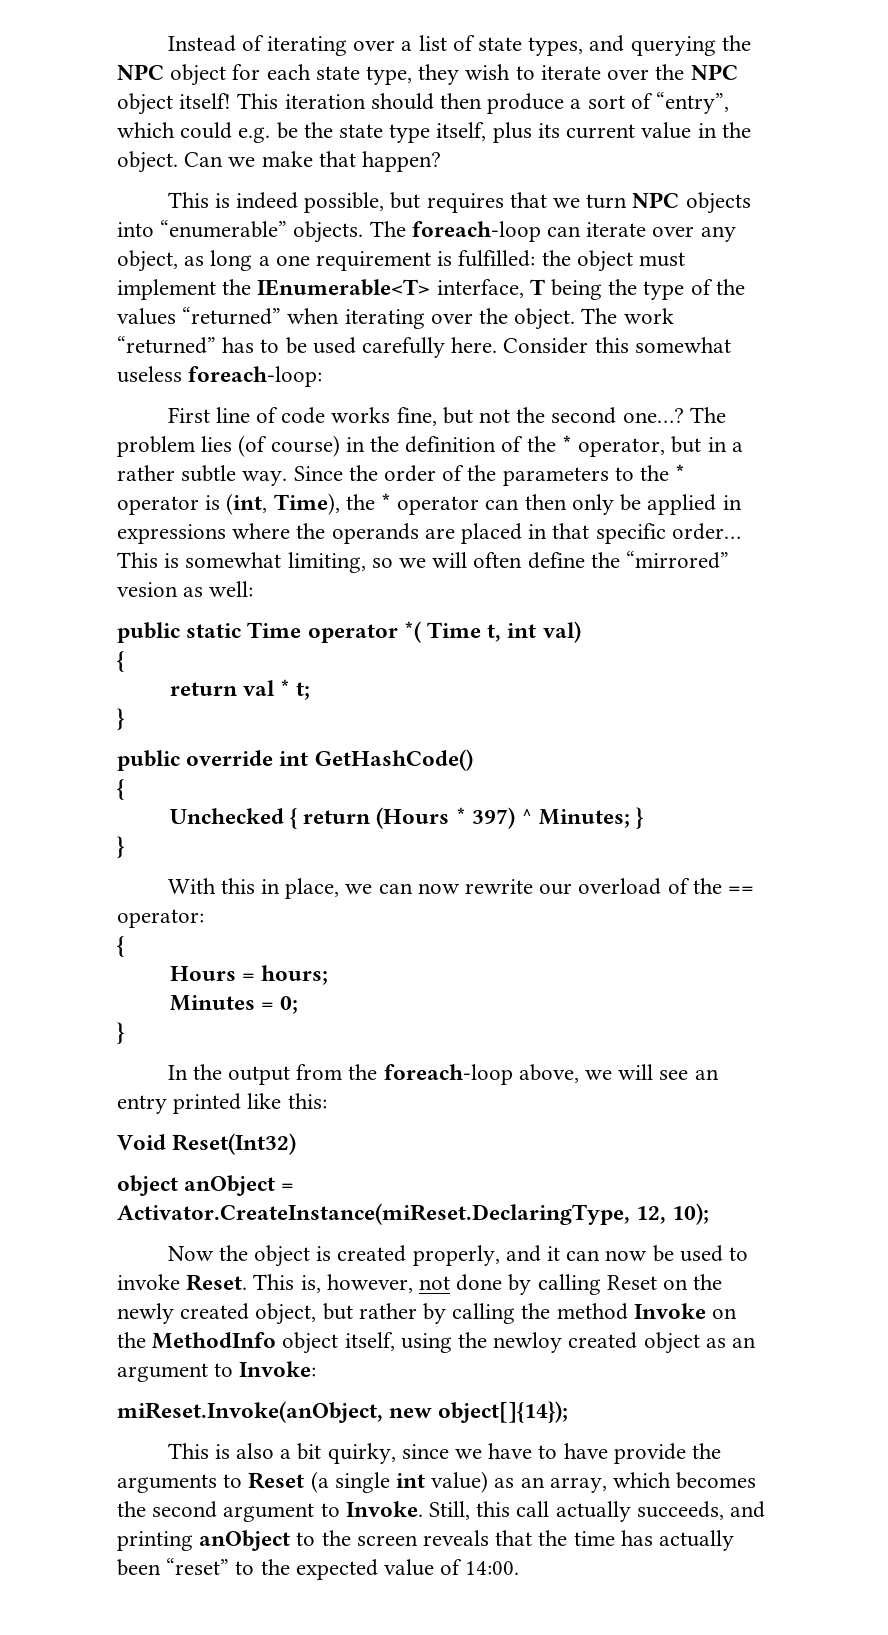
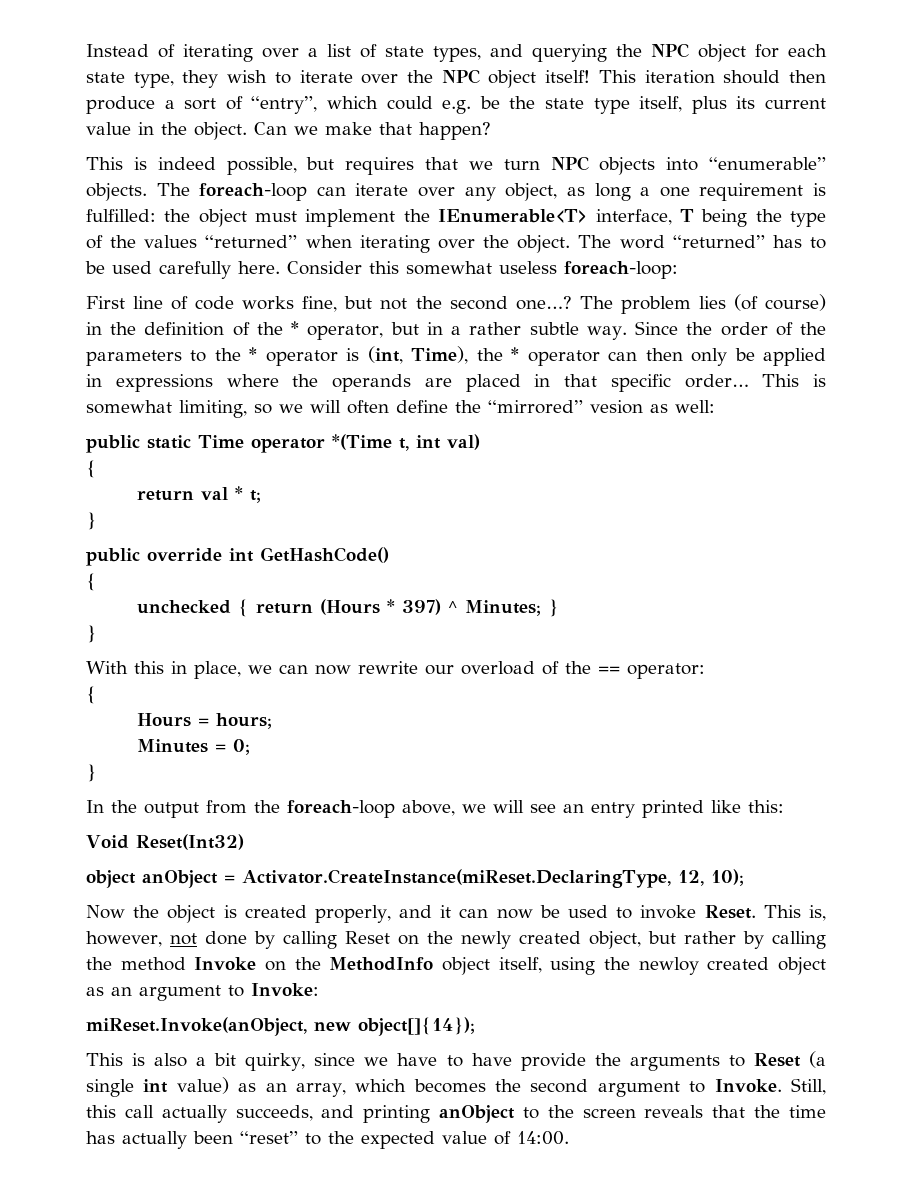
[623,308,674,324] work -> [619,235,665,249] word
[403,621,482,643] *( Time -> [332,434,392,450] *(Time
[169,808,284,824] Unchecked -> [137,600,232,614] unchecked

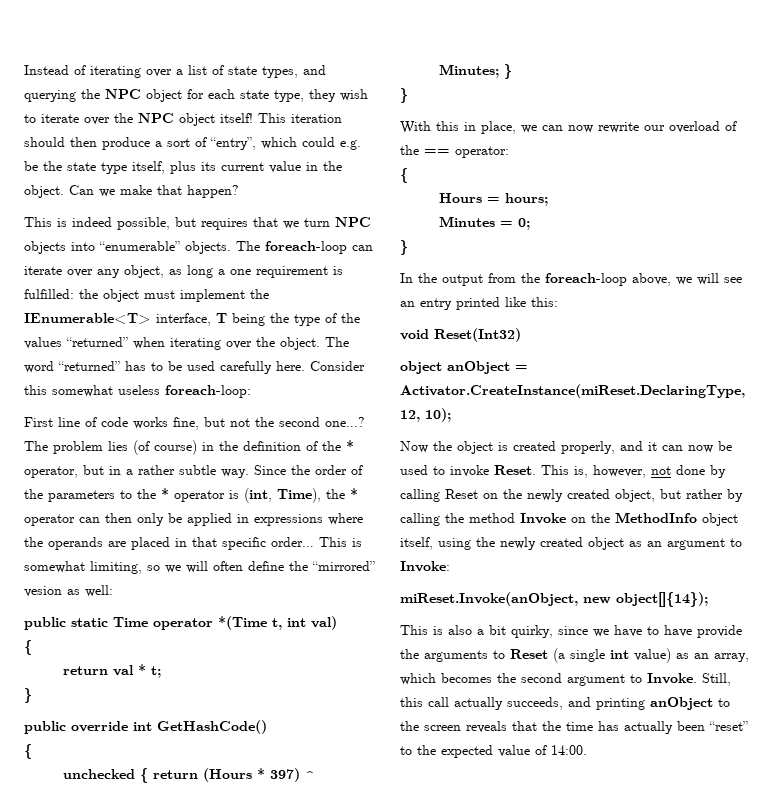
[86,835,129,849] Void -> [400,329,429,340] void
[638,957,699,975] newloy -> [500,537,536,550] newly

